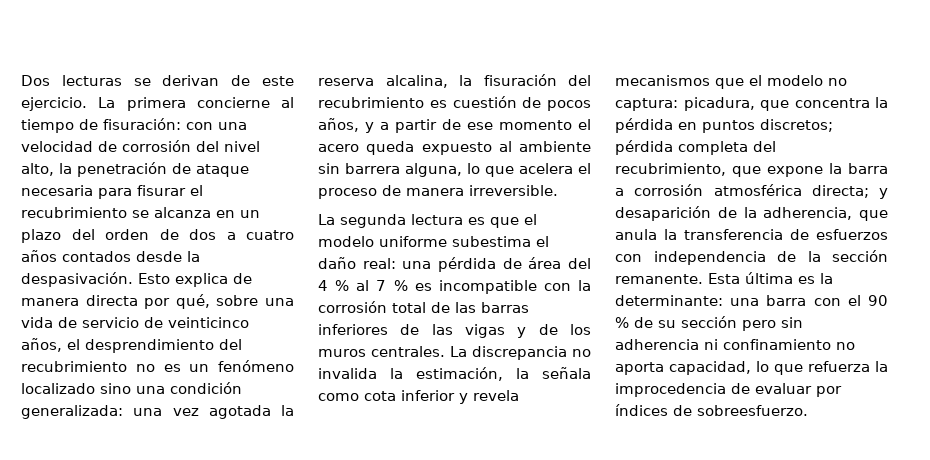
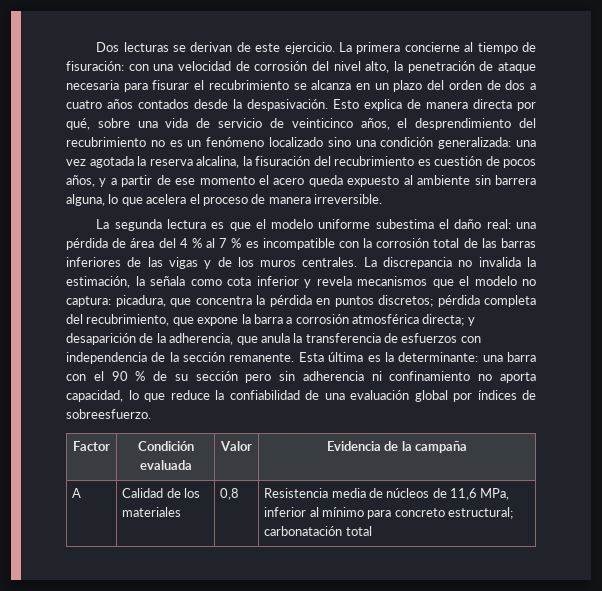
[808,361,888,372] [615,383,842,397] [615,404,808,416] refuerza la improcedencia de evaluar por índices de sobreesfuerzo. -> [170,390,536,402] [66,409,151,419] [73,441,110,451] [137,441,194,451] [139,460,192,470] [220,441,252,451] [326,441,468,453] [72,488,82,498] [122,488,200,498] [122,507,182,517] [220,488,240,500] [264,488,510,500] [264,507,514,519] [264,526,372,536] reduce la confiabilidad de una evaluación global por índices de sobreesfuerzo. // Factor | Condición evaluada | Valor | Evidencia de la campaña // A | Calidad de los materiales | 0,8 | Resistencia media de núcleos de 11,6 MPa, inferior al mínimo para concreto estructural; carbonatación total

